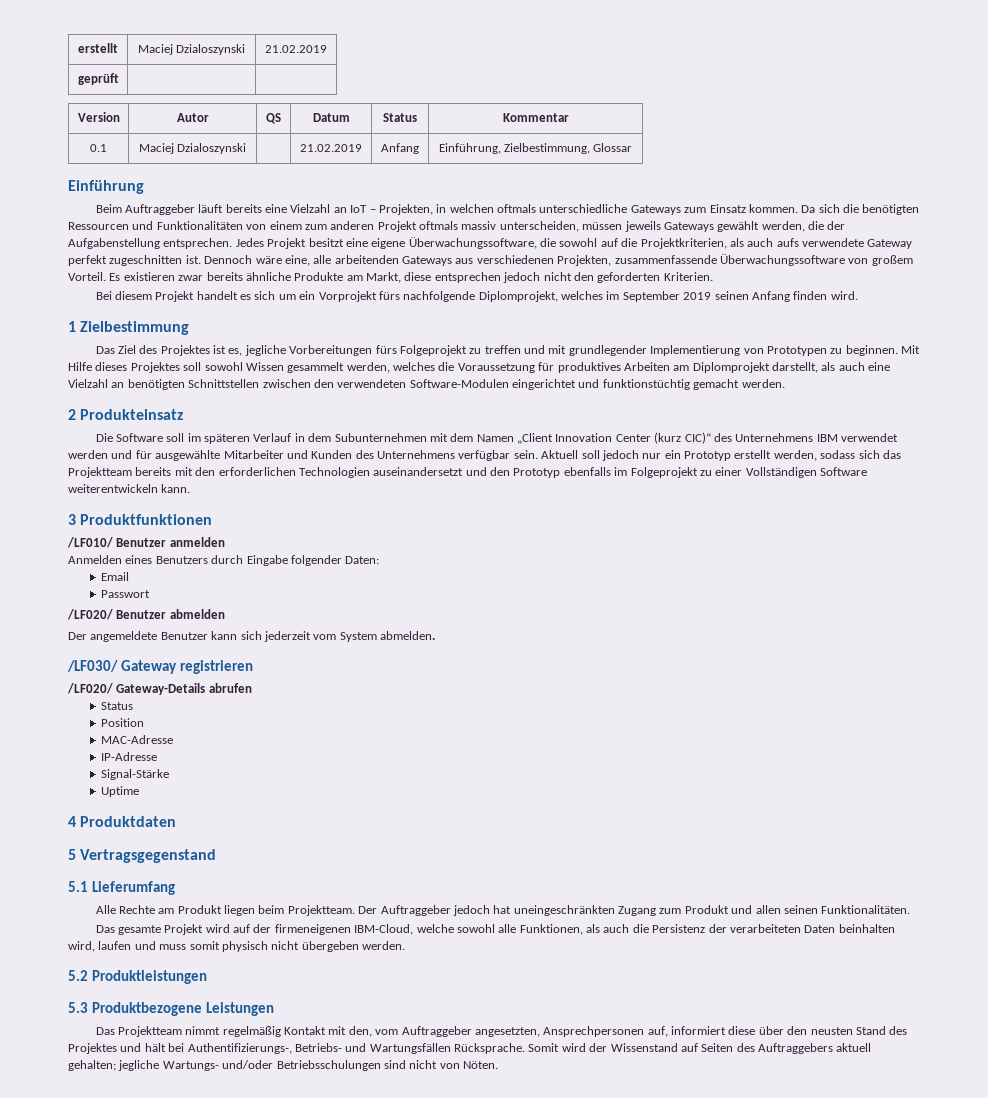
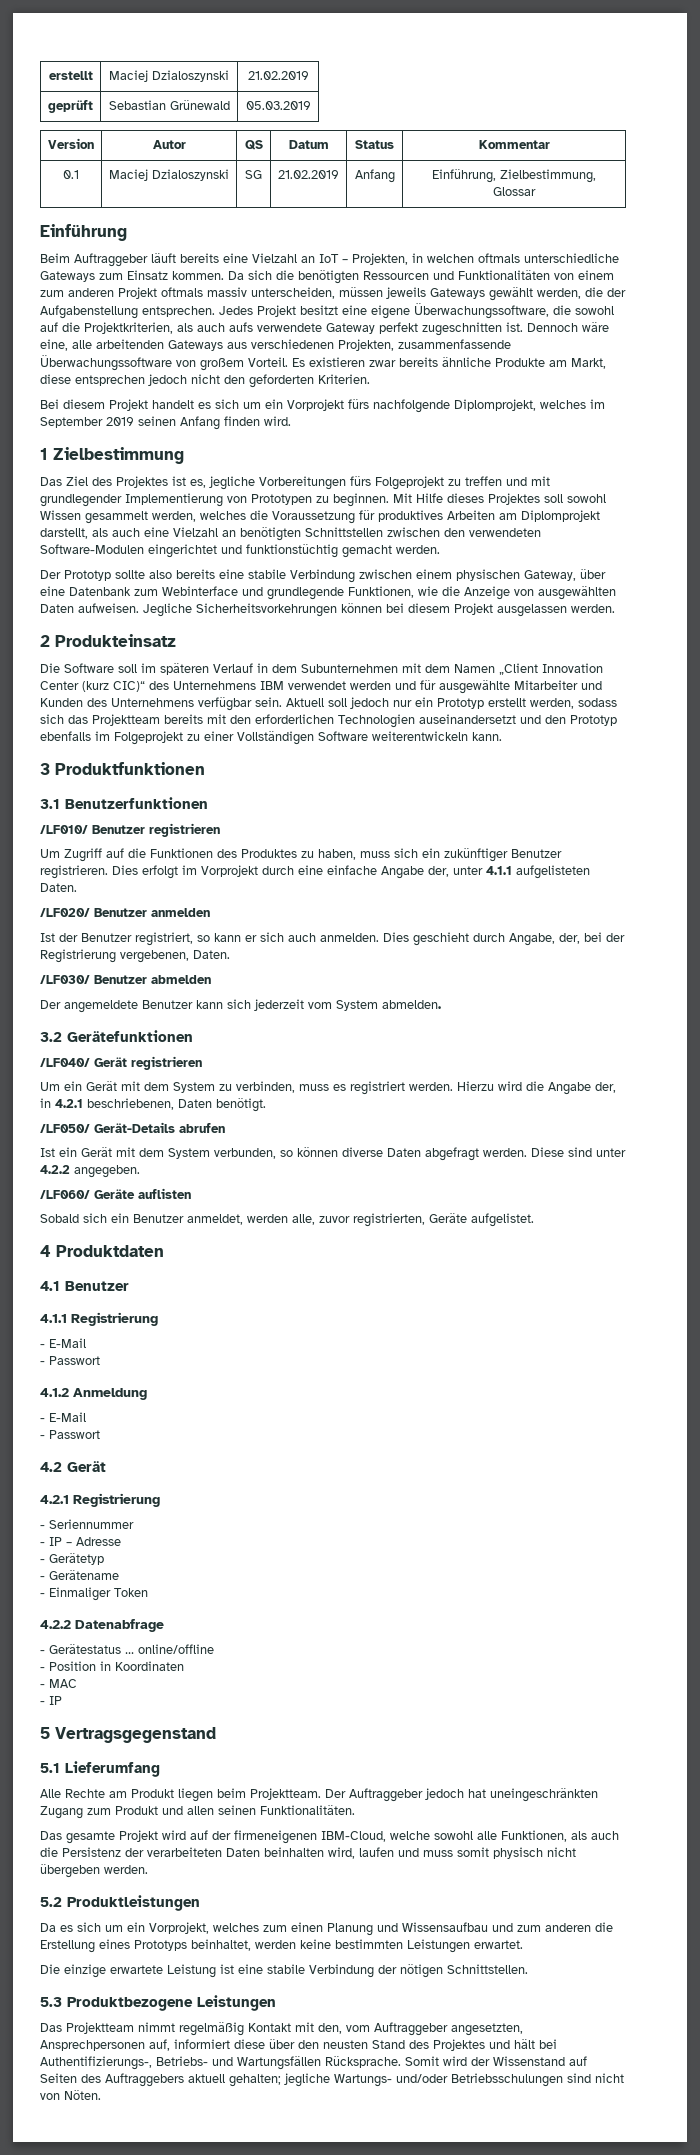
(119, 79) | -> [108,100,230,110] [245,101,311,110] Sebastian Grünewald | 05.03.2019
(247, 148) none -> [245,170,262,179] SG
(785, 383) none -> [40,569,606,583] [40,586,616,600] [40,603,615,617] // Der Prototyp sollte also bereits eine stabile Verbindung zwischen einem physischen Gateway, über eine Datenbank zum Webinterface und grundlegende Funktionen, wie die Anzeige von ausgewählten Daten aufweisen. Jegliche Sicherheitsvorkehrungen können bei diesem Projekt ausgelassen werden.
(213, 519) none -> [40,797,208,809] // 3.1 Benutzerfunktionen
[169,537,225,547] [68,555,380,566] [100,572,129,581] [100,590,150,598] [67,609,113,620] anmelden // Anmelden eines Benutzers durch Eingabe folgender Daten: // Email // Passwort // /LF020/ -> [149,823,220,837] [40,848,562,862] [40,865,590,879] [40,883,77,892] [40,908,210,917] [40,932,625,946] [40,949,230,963] [40,975,90,984] registrieren // Um Zugriff auf die Funktionen des Produktes zu haben, muss sich ein zukünftiger Benutzer registrieren. Dies erfolgt im Vorprojekt durch eine einfache Angabe der, unter 4.1.1 aufgelisteten Daten. // /LF020/ Benutzer anmelden // Ist der Benutzer registriert, so kann er sich auch anmelden. Dies geschieht durch Angabe, der, bei der Registrierung vergebenen, Daten. // /LF030/
[67,660,253,674] [67,683,252,695] [100,702,133,710] [100,718,144,727] [100,735,173,744] [100,752,157,761] [100,769,169,780] [100,786,139,797] [68,816,177,827] /LF030/ Gateway registrieren // /LF020/ Gateway-Details abrufen // Status // Position // MAC-Adresse // IP-Adresse // Signal-Stärke // Uptime // 4 Produktdaten -> [40,1030,193,1042] [40,1056,202,1070] [40,1081,616,1095] [40,1098,266,1112] [40,1122,225,1133] [40,1147,626,1161] [40,1165,140,1178] [40,1188,191,1199] [40,1213,534,1227] [40,1245,164,1257] [40,1281,129,1291] [40,1312,158,1326] [40,1338,86,1348] [40,1356,100,1365] [40,1388,147,1400] [40,1412,86,1422] [40,1430,100,1439] [40,1461,106,1472] [40,1493,160,1507] [40,1519,134,1529] [40,1537,121,1546] [40,1553,104,1565] [40,1570,119,1580] [40,1587,148,1601] [40,1619,164,1632] [40,1644,214,1654] [40,1661,184,1671] [40,1679,77,1688] [40,1696,62,1705] 3.2 Gerätefunktionen // /LF040/ Gerät registrieren // Um ein Gerät mit dem System zu verbinden, muss es registriert werden. Hierzu wird die Angabe der, in 4.2.1 beschriebenen, Daten benötigt. // /LF050/ Gerät-Details abrufen // Ist ein Gerät mit dem System verbunden, so können diverse Daten abgefragt werden. Diese sind unter 4.2.2 angegeben. // /LF060/ Geräte auflisten // Sobald sich ein Benutzer anmeldet, werden alle, zuvor registrierten, Geräte aufgelistet. // 4 Produktdaten // 4.1 Benutzer // 4.1.1 Registrierung // - E-Mail // - Passwort // 4.1.2 Anmeldung // - E-Mail // - Passwort // 4.2 Gerät // 4.2.1 Registrierung // - Seriennummer // - IP – Adresse // - Gerätetyp // - Gerätename // - Einmaliger Token // 4.2.2 Datenabfrage // - Gerätestatus … online/offline // - Position in Koordinaten // - MAC // - IP
(207, 977) none -> [40,1922,613,1936] [40,1939,523,1953] [40,1964,528,1978] // Da es sich um ein Vorprojekt, welches zum einen Planung und Wissensaufbau und zum anderen die Erstellung eines Prototyps beinhaltet, werden keine bestimmten Leistungen erwartet. // Die einzige erwartete Leistung ist eine stabile Verbindung der nötigen Schnittstellen.

